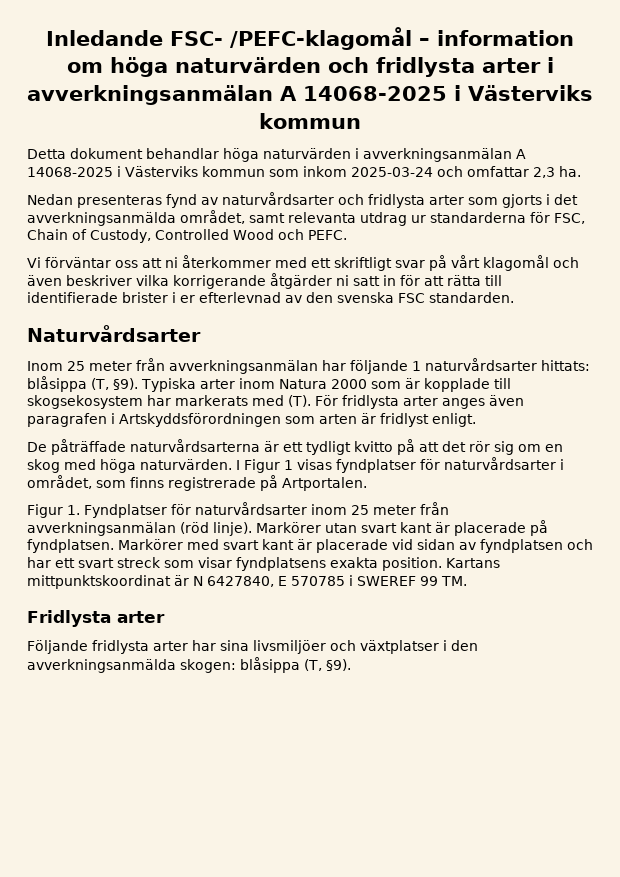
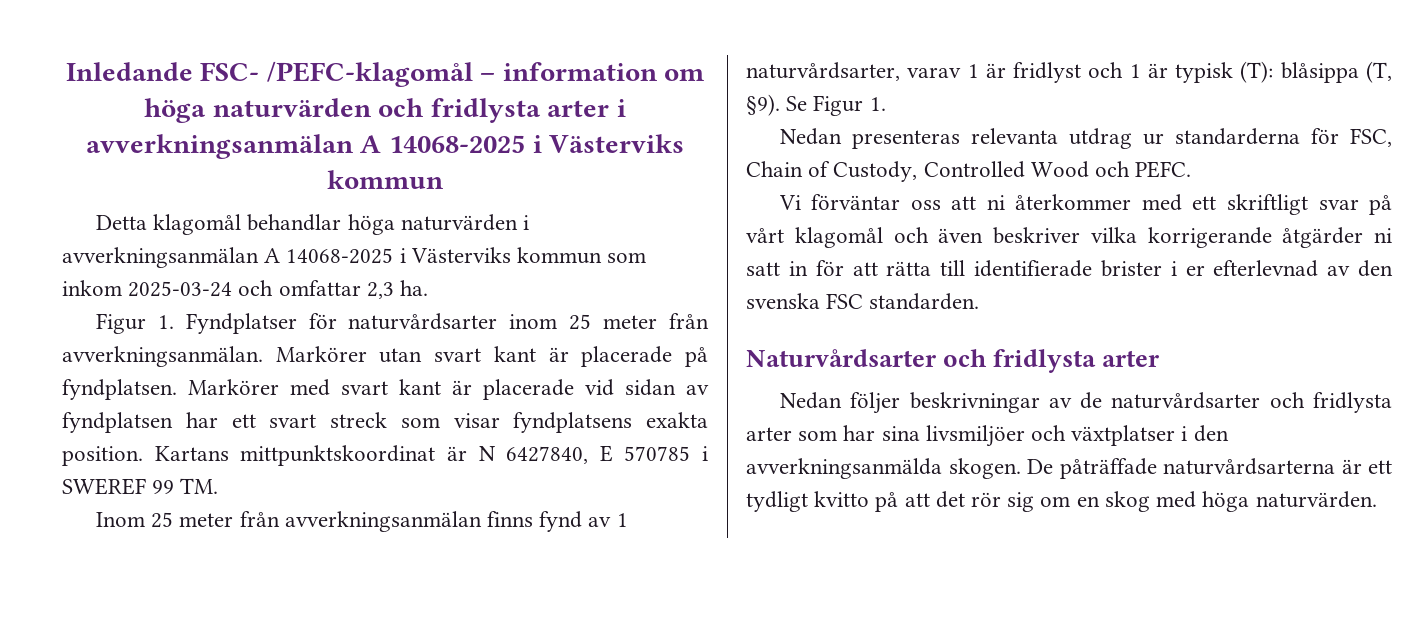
[70,148,143,159] dokument -> [153,214,242,235] klagomål
[27,192,578,208] [27,210,285,226] Nedan presenteras fynd av naturvårdsarter och fridlysta arter som gjorts i det avverkningsanmälda området, samt -> [95,313,709,334] [62,346,708,367] [62,379,709,400] [62,412,708,433] [62,445,708,466] [62,478,219,495] [95,511,628,532] [746,61,1392,83] [746,94,886,116] [779,128,960,149] Figur 1. Fyndplatser för naturvårdsarter inom 25 meter från avverkningsanmälan. Markörer utan svart kant är placerade på fyndplatsen. Markörer med svart kant är placerade vid sidan av fyndplatsen har ett svart streck som visar fyndplatsens exakta position. Kartans mittpunktskoordinat är N 6427840, E 570785 i SWEREF 99 TM. // Inom 25 meter från avverkningsanmälan finns fynd av 1 naturvårdsarter, varav 1 är fridlyst och 1 är typisk (T): blåsippa (T, §9). Se Figur 1. // Nedan presenteras
[27,358,590,374] [27,376,511,392] [27,395,524,409] [27,413,476,427] // Inom 25 meter från avverkningsanmälan har följande 1 naturvårdsarter hittats: blåsippa (T, §9). Typiska arter inom Natura 2000 som är kopplade till skogsekosystem har markerats med (T). För fridlysta arter anges även paragrafen i Artskyddsförordningen som arten är fridlyst enligt. // -> [943,349,1161,373] [779,392,1392,414] [746,425,1229,447] [746,458,1021,479] och fridlysta arter // Nedan följer beskrivningar av de naturvårdsarter och fridlysta arter som har sina livsmiljöer och växtplatser i den avverkningsanmälda skogen.
[236,457,564,473] [27,475,367,491] [27,502,449,518] [27,520,548,536] [27,539,593,553] [27,557,500,571] [27,575,467,589] [27,610,165,627] [27,640,478,654] [27,657,351,673] I Figur 1 visas fyndplatser för naturvårdsarter i området, som finns registrerade på Artportalen. // Figur 1. Fyndplatser för naturvårdsarter inom 25 meter från avverkningsanmälan (röd linje). Markörer utan svart kant är placerade på fyndplatsen. Markörer med svart kant är placerade vid sidan av fyndplatsen och har ett svart streck som visar fyndplatsens exakta position. Kartans mittpunktskoordinat är N 6427840, E 570785 i SWEREF 99 TM. // Fridlysta arter // Följande fridlysta arter har sina livsmiljöer och växtplatser i den avverkningsanmälda skogen: blåsippa (T, §9). -> (1377, 499) none

